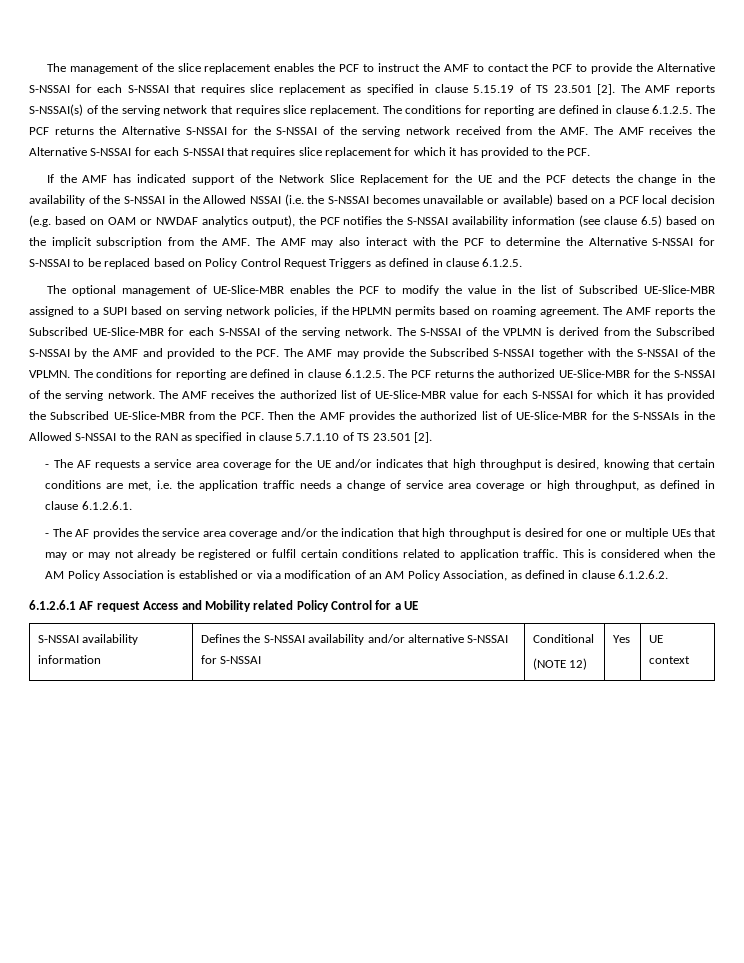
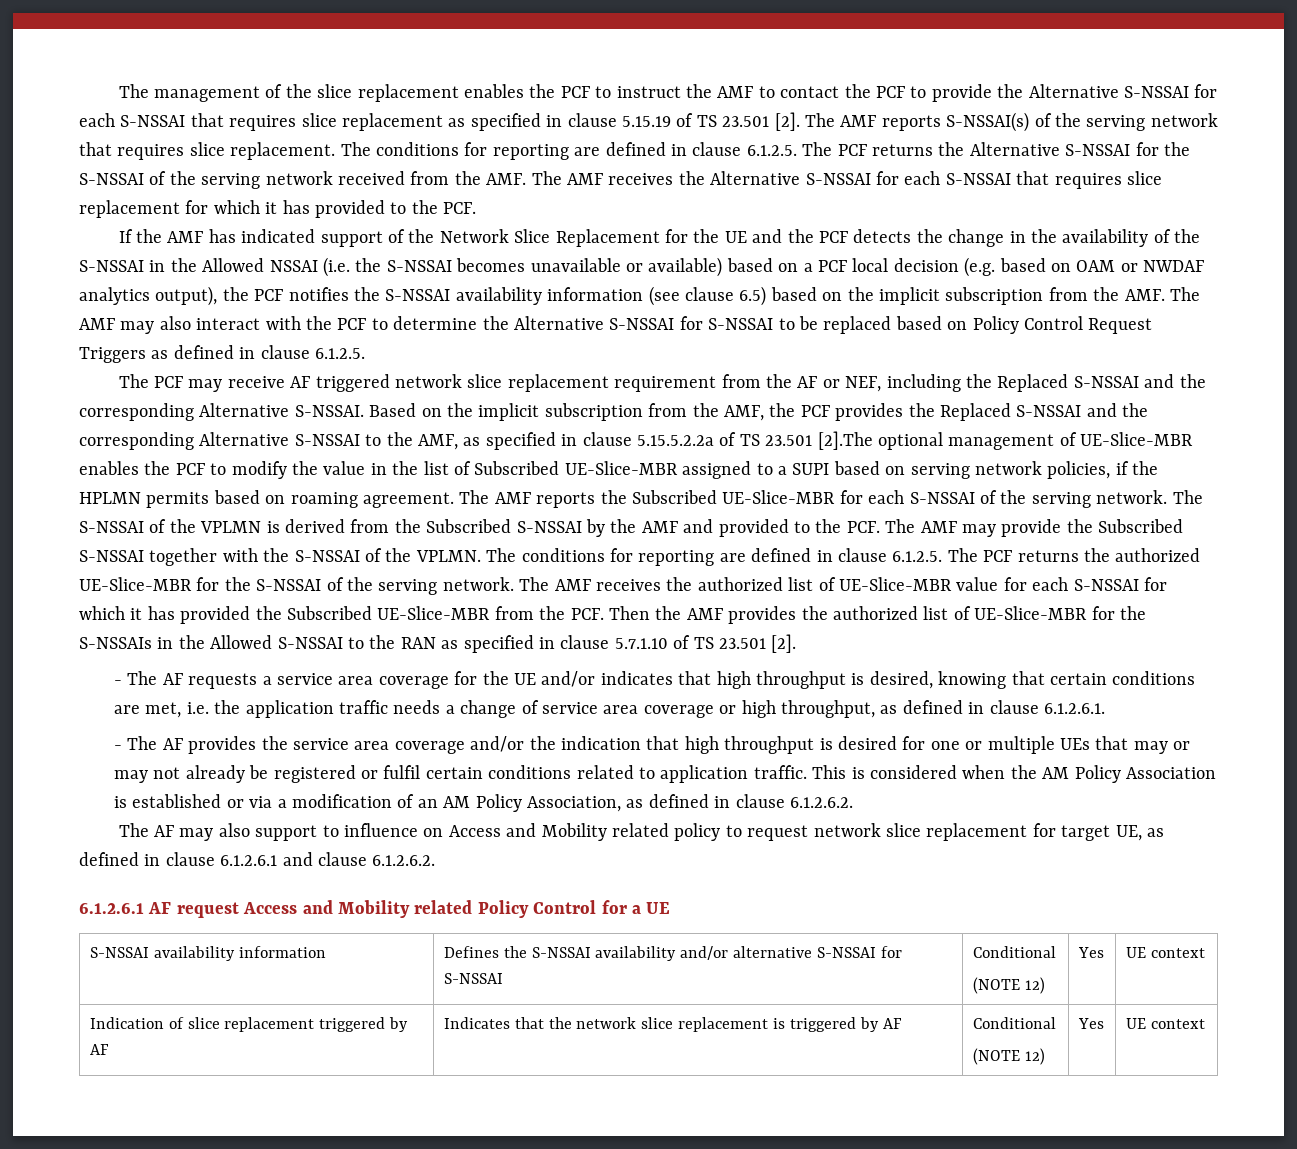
(66, 289) none -> [153,374,1206,392] [79,403,1149,421] [79,431,873,450] PCF may receive AF triggered network slice replacement requirement from the AF or NEF, including the Replaced S-NSSAI and the corresponding Alternative S-NSSAI. Based on the implicit subscription from the AMF, the PCF provides the Replaced S-NSSAI and the corresponding Alternative S-NSSAI to the AMF, as specified in clause 5.15.5.2.2a of TS 23.501 [2].The
(669, 574) none -> [118,823,1164,841] [79,852,436,866] // The AF may also support to influence on Access and Mobility related policy to request network slice replacement for target UE, as defined in clause 6.1.2.6.1 and clause 6.1.2.6.2.
(691, 660) none -> [89,1017,409,1032] [89,1044,109,1055] [443,1017,902,1032] [972,1017,1056,1029] [972,1048,1045,1065] [1077,1018,1104,1029] [1125,1018,1205,1029] // Indication of slice replacement triggered by AF | Indicates that the network slice replacement is triggered by AF | Conditional // (NOTE 12) | Yes | UE context

